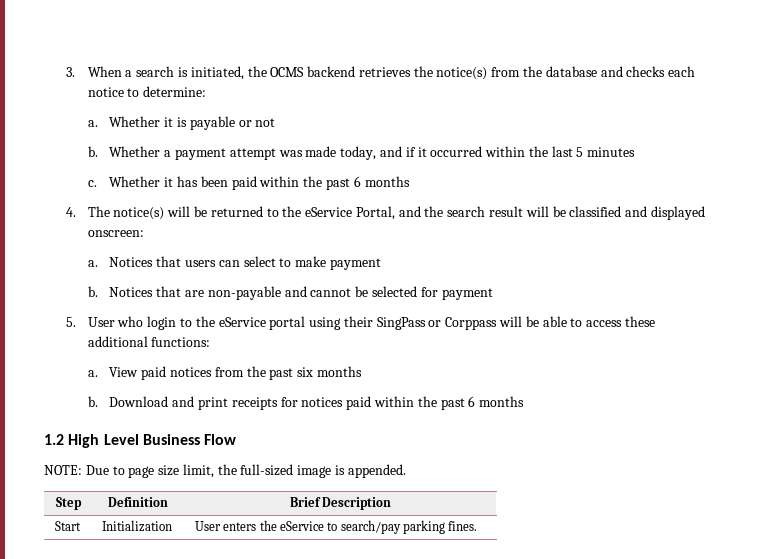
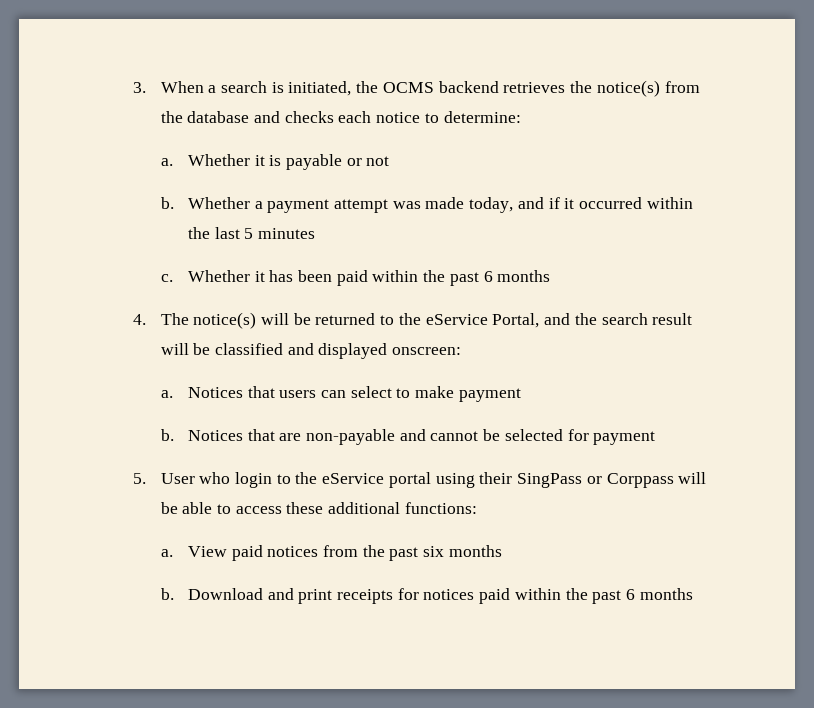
[44,434,237,448] [44,464,406,478] [55,497,82,510] [108,497,168,507] [289,497,392,510] [54,521,81,531] [101,520,172,532] [194,520,478,534] // 1.2 High Level Business Flow // NOTE: Due to page size limit, the full-sized image is appended. // Step | Definition | Brief Description // Start | Initialization | User enters the eService to search/pay parking fines. -> (693, 594) none

